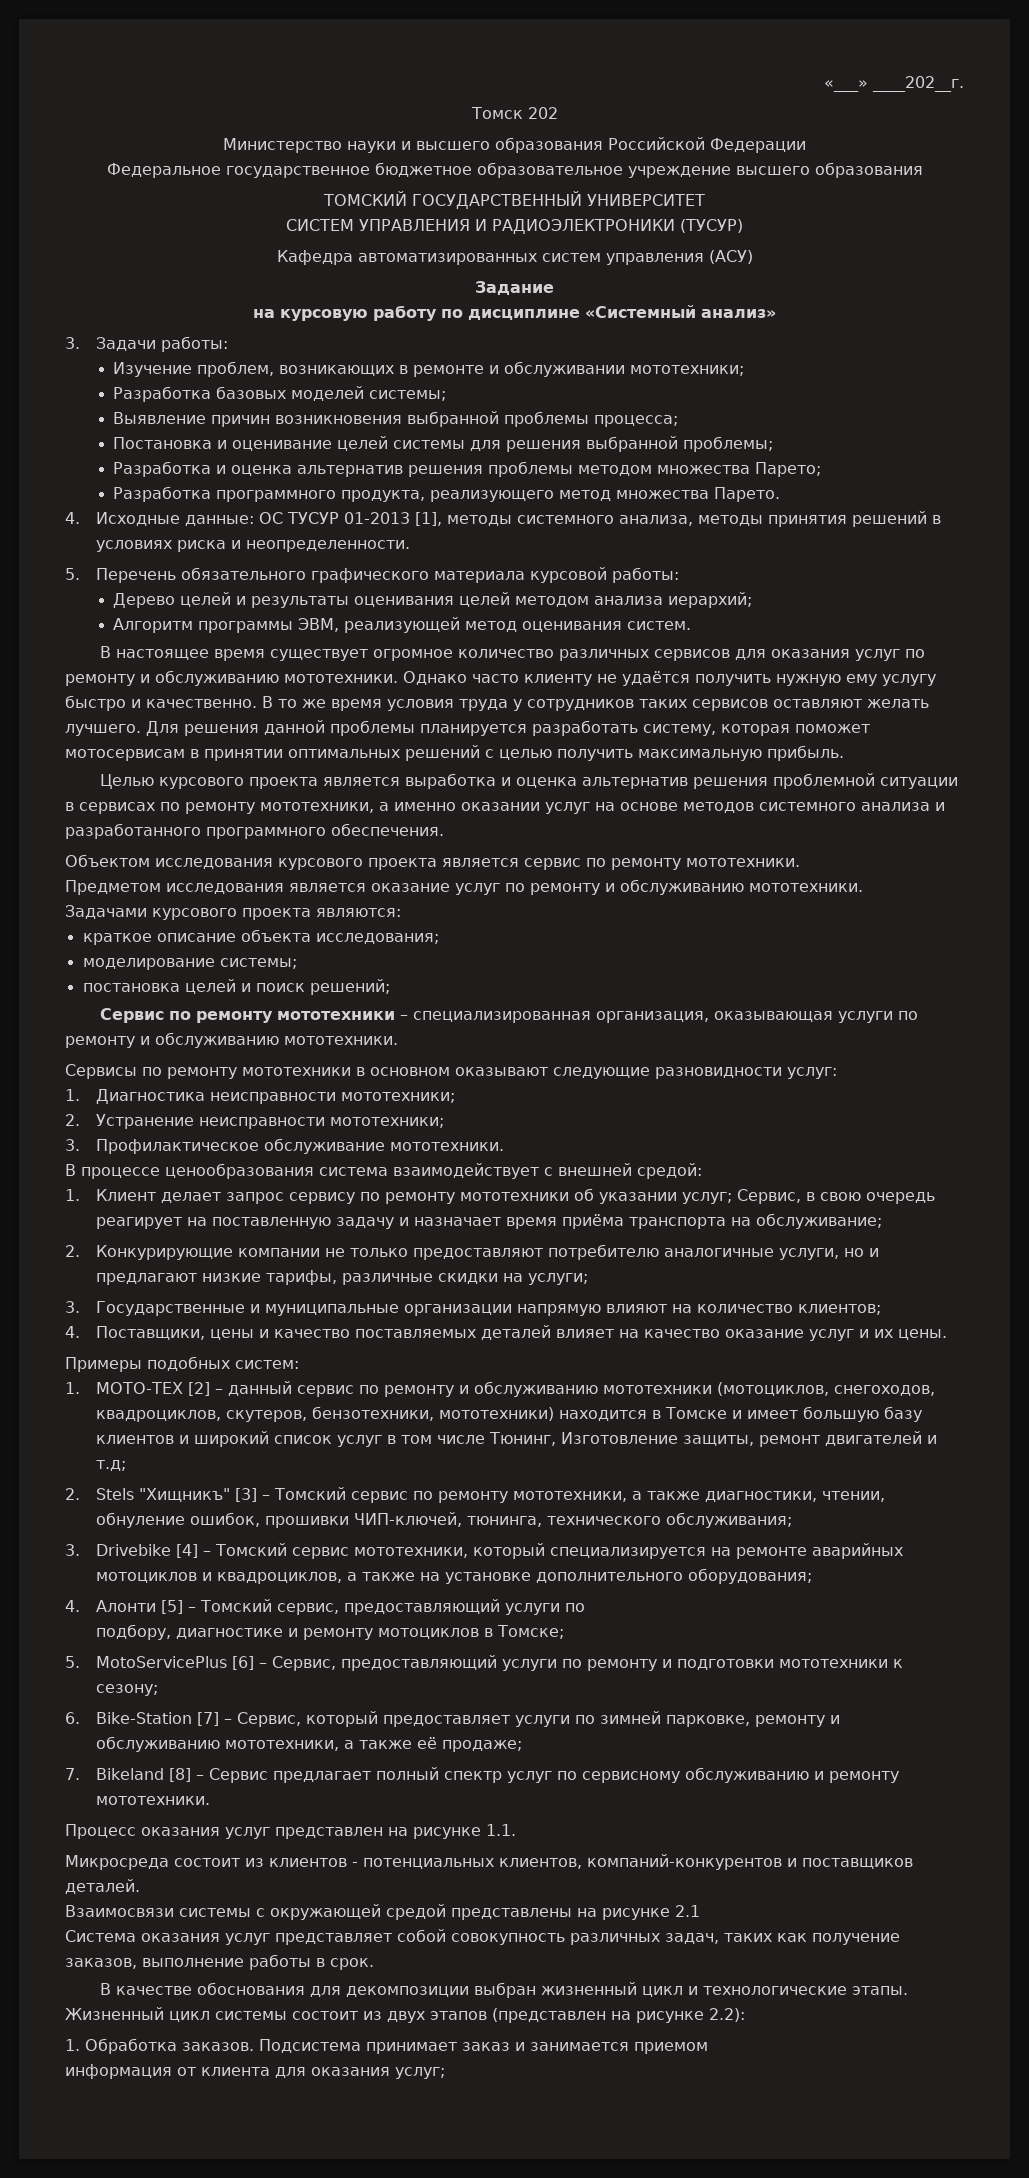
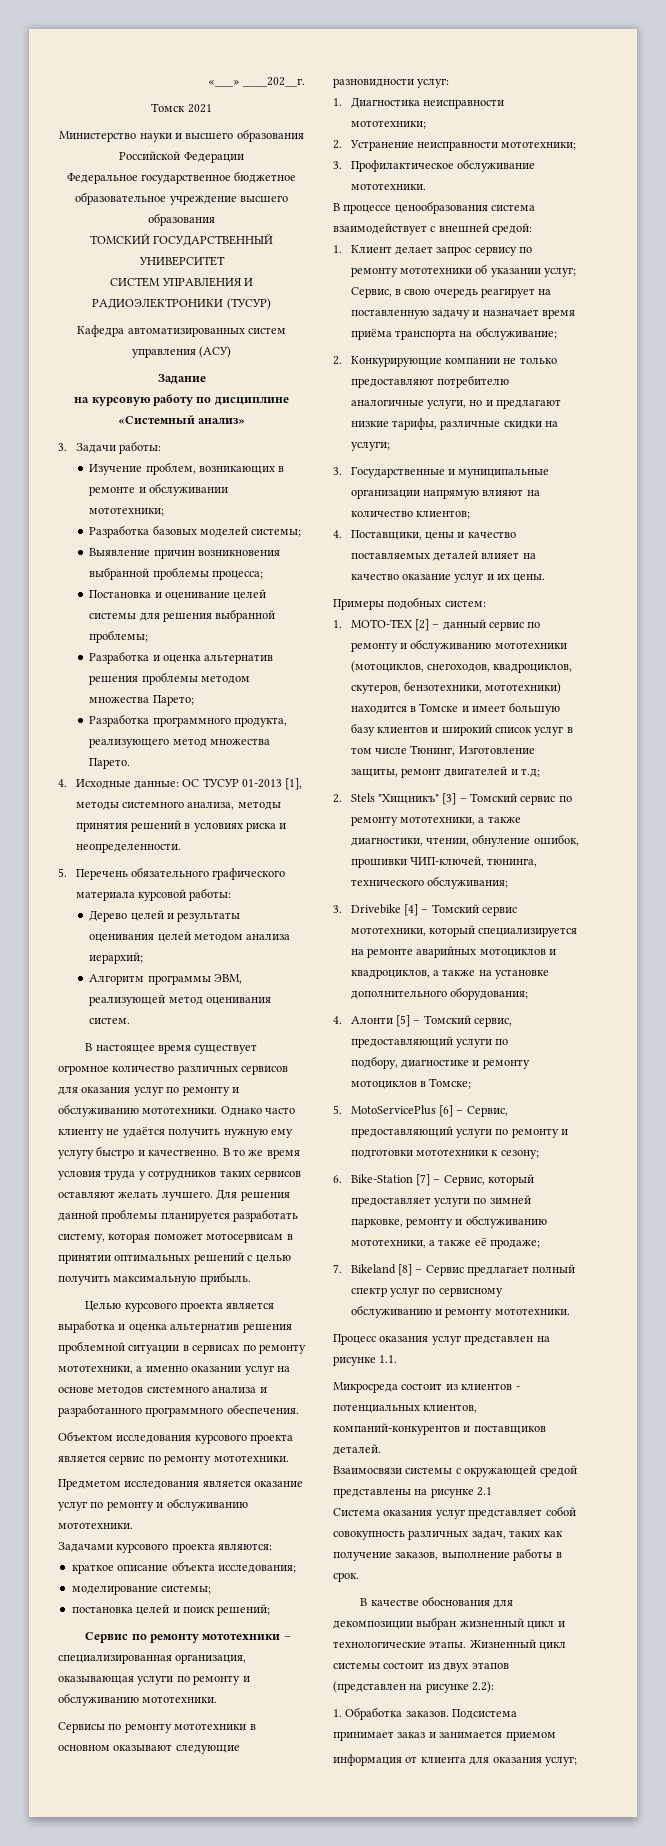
[527,107,558,119] 202 -> [187,104,212,113] 2021

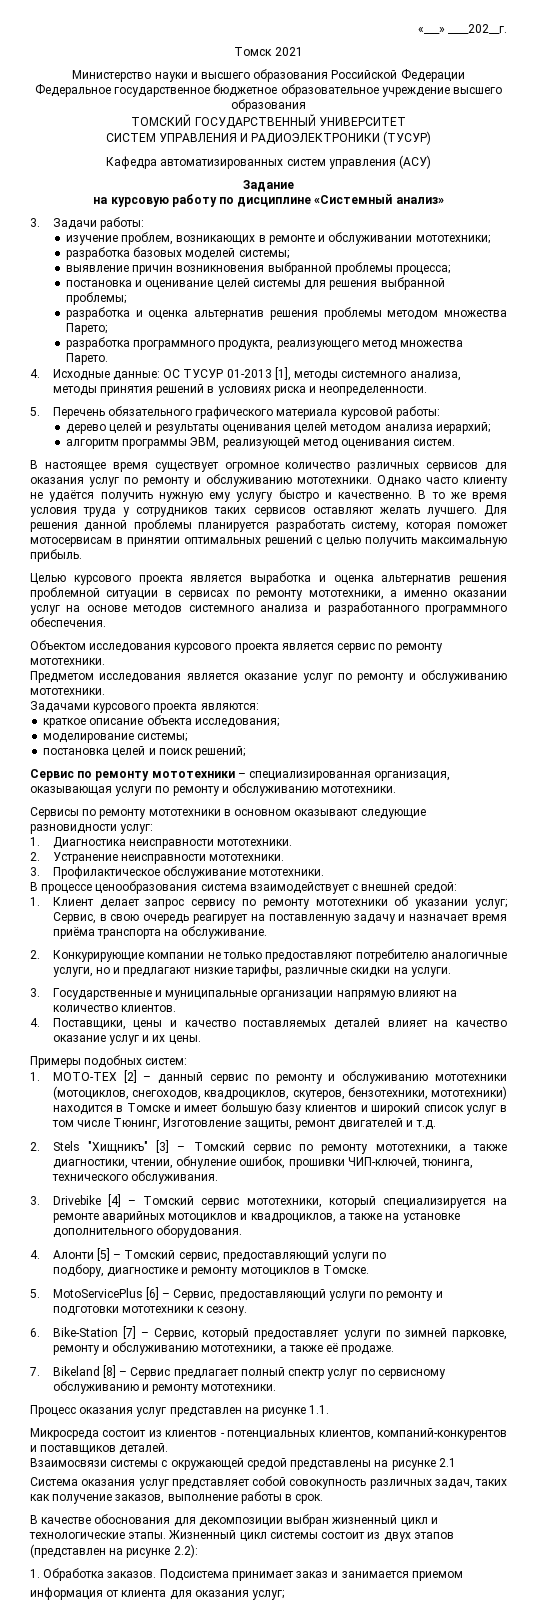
[89,464,143,475] Изучение -> [65,235,118,245] изучение
[89,525,150,538] Разработка -> [65,247,130,260] разработка
[89,548,151,556] Выявление -> [65,265,129,272] выявление
[89,590,152,598] Постановка -> [65,280,132,287] постановка
[89,651,150,664] Разработка -> [65,307,130,320] разработка
[89,714,150,727] Разработка -> [65,337,130,350] разработка
[89,910,128,922] Дерево -> [65,424,106,434] дерево
[89,974,145,985] Алгоритм -> [65,439,119,449] алгоритм
[350,120,426,129] мототехники; -> [217,839,293,846] мототехники.
[501,141,577,150] мототехники; -> [209,854,285,861] мототехники.
[475,327,557,340] обслуживание; -> [181,926,268,939] обслуживание.
[350,441,390,451] услуги; -> [410,967,451,977] услуги.
[415,510,470,519] клиентов; -> [120,1005,176,1012] клиентов.
[521,768,541,777] т.д; -> [415,1120,436,1130] т.д.
[426,876,508,889] обслуживания; -> [130,1171,218,1184] обслуживания.
[449,987,528,1000] оборудования; -> [155,1225,242,1238] оборудования.
[429,1078,472,1089] Томске; -> [323,1265,370,1274] Томске.
[500,1150,539,1159] сезону; -> [206,1306,248,1316] сезону.
[490,1239,541,1249] продаже; -> [341,1345,395,1355] продаже.

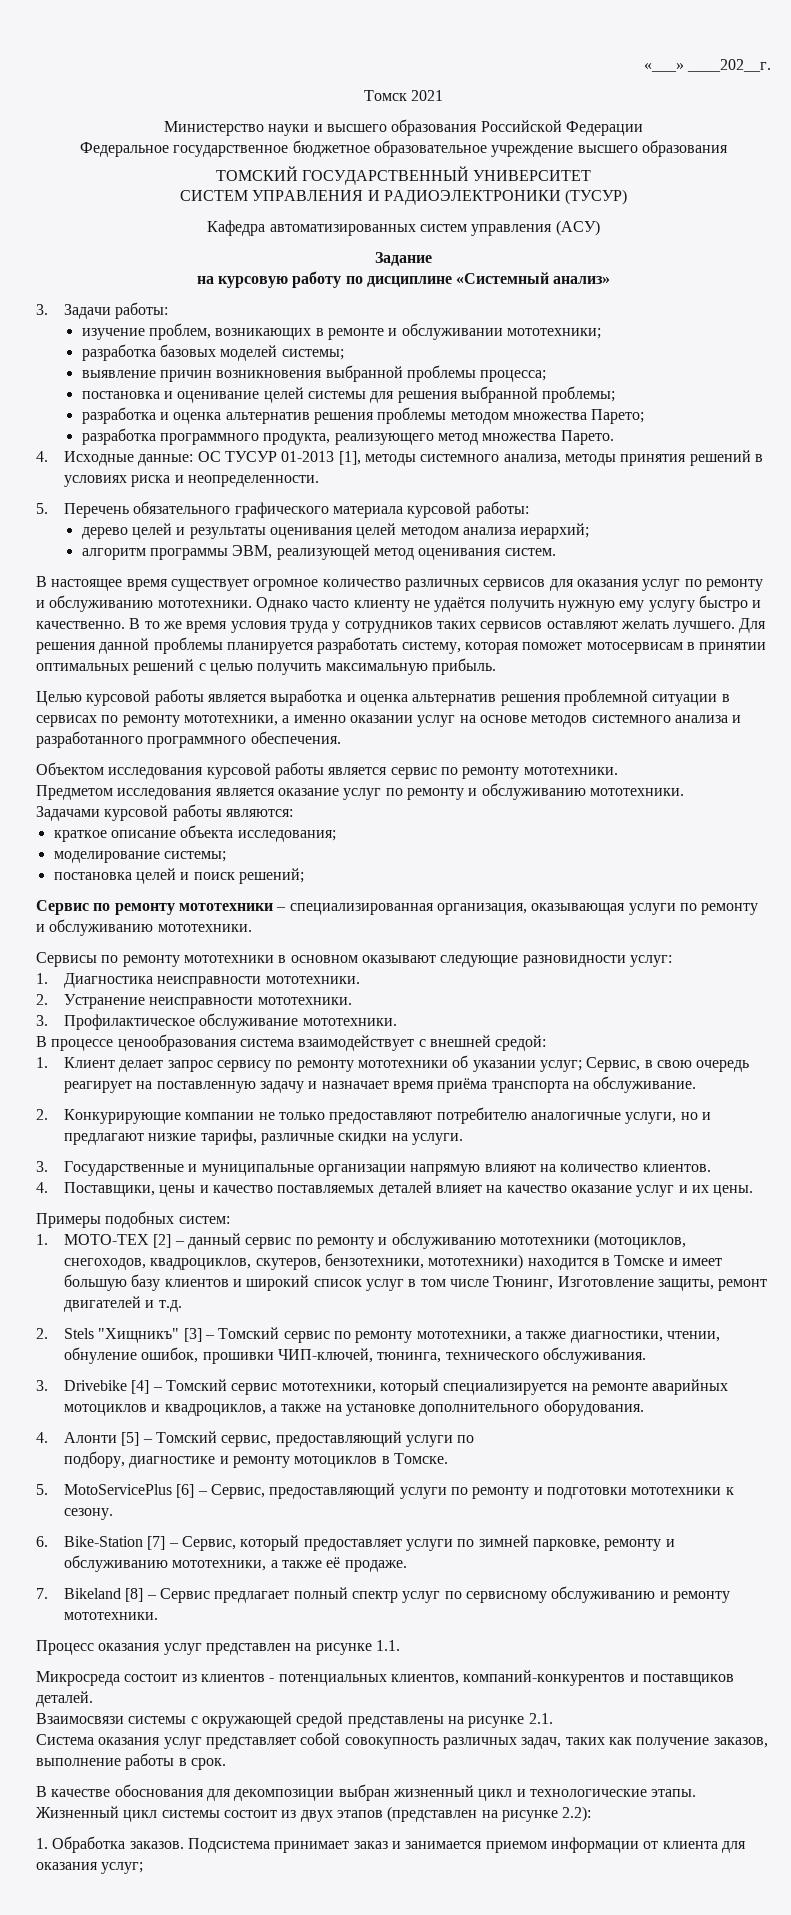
[73,575,183,585] курсового проекта -> [86,689,204,706] курсовой работы
[174,643,279,653] курсового проекта -> [206,762,324,779] курсовой работы
[93,703,198,713] курсового проекта -> [104,804,222,821] курсовой работы
[438,1458,456,1467] 2.1 -> [528,1713,553,1724] 2.1.
[30,1587,103,1600] // информация -> [550,1837,639,1853] информации

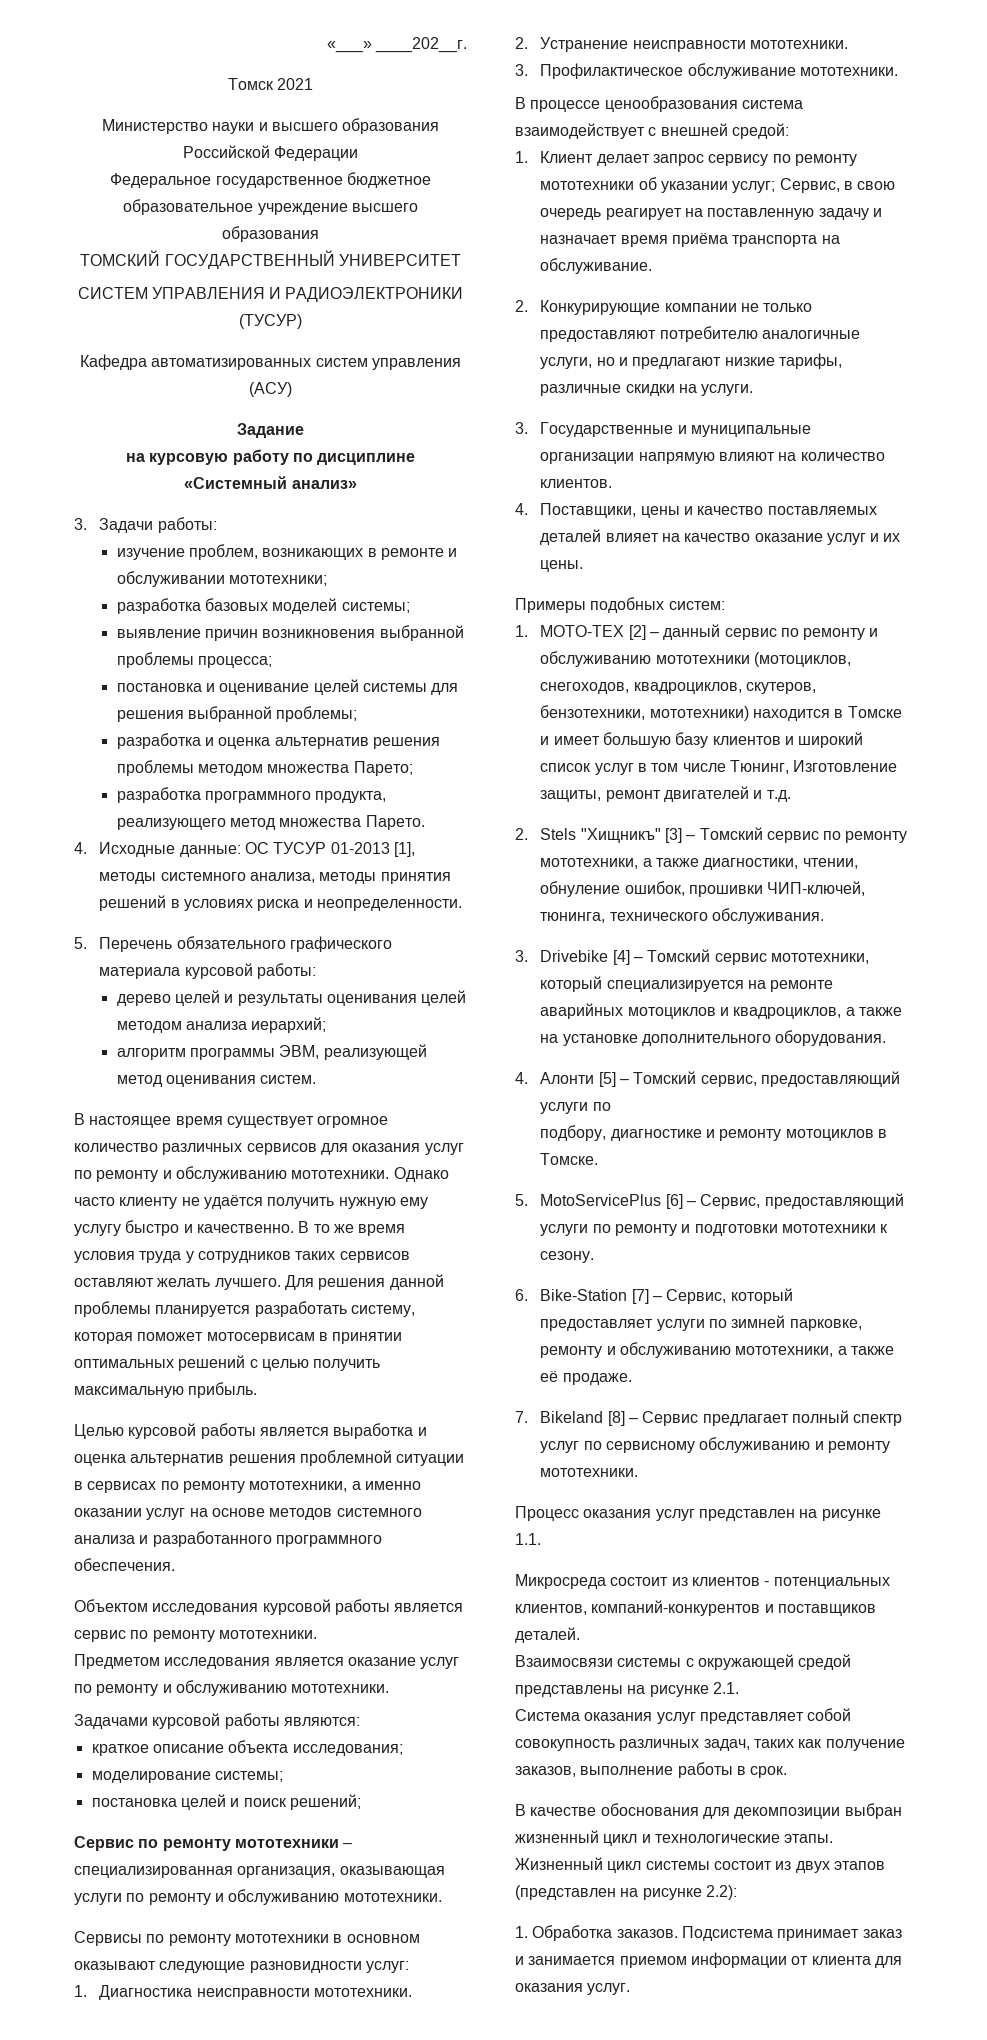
[101,1862,144,1874] услуг; -> [587,1983,631,1995] услуг.

